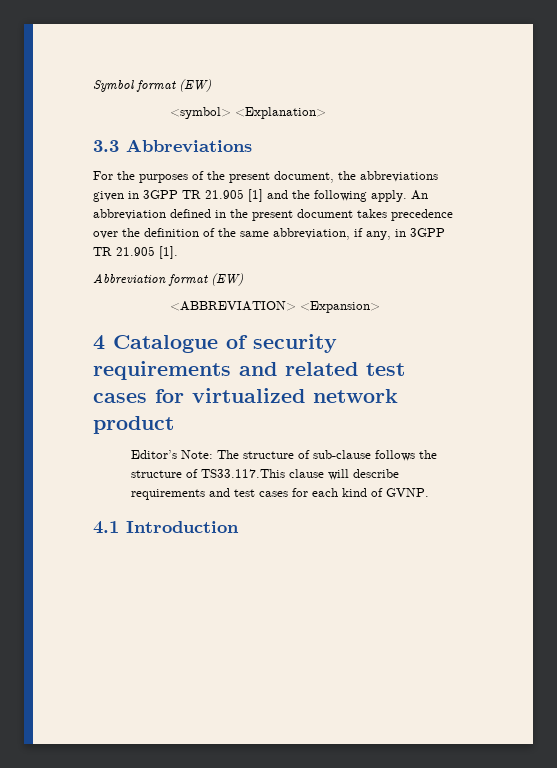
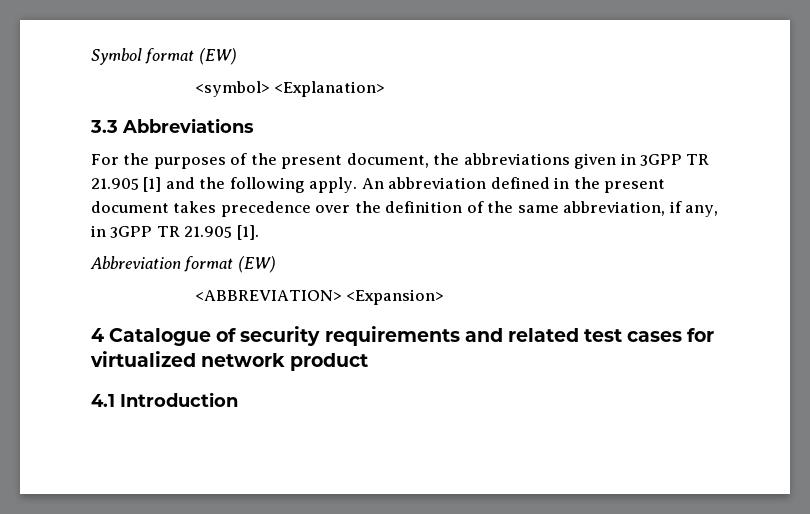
[131,450,438,461] [131,469,400,480] [131,488,430,500] // Editor’s Note: The structure of sub-clause follows the structure of TS33.117.This clause will describe requirements and test cases for each kind of GVNP. -> (369, 362) none

